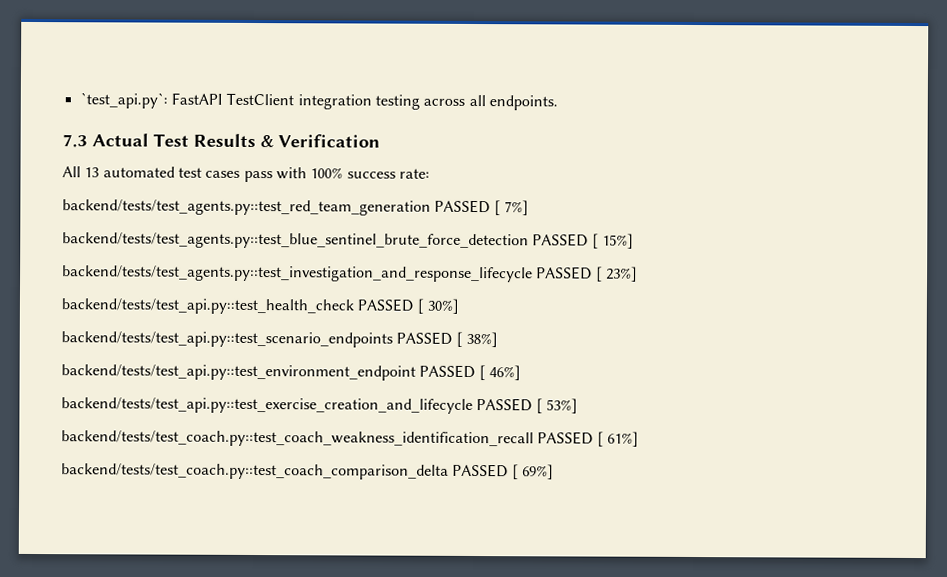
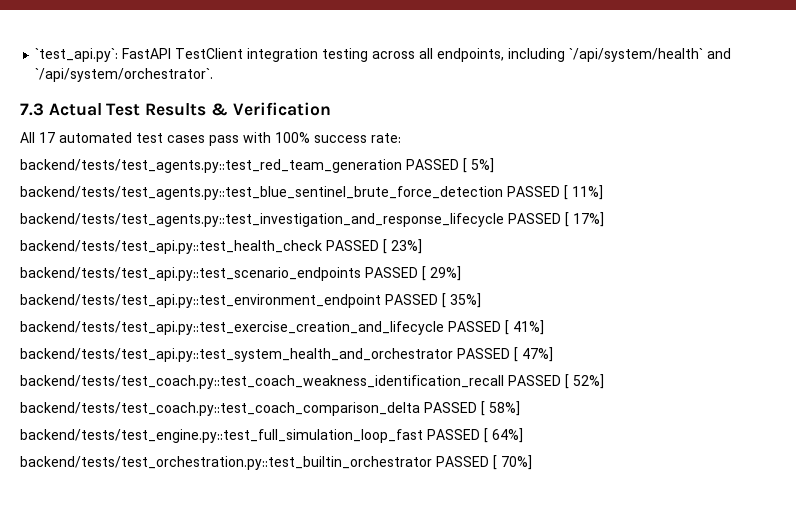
[488,95,558,111] endpoints. -> [437,48,732,62] [35,68,214,82] endpoints, including `/api/system/health` and `/api/system/orchestrator`.
[84,167,100,178] 13 -> [39,132,55,143] 17
[503,200,529,216] 7%] -> [471,158,494,173] 5%]
[601,233,634,249] 15%] -> [572,185,603,200] 11%]
[605,266,638,282] 23%] -> [573,212,604,227] 17%]
[426,298,459,314] 30%] -> [391,239,422,254] 23%]
[465,331,498,348] 38%] -> [430,266,461,281] 29%]
[488,365,521,381] 46%] -> [450,293,481,308] 35%]
[545,398,578,414] 53%] -> [513,320,544,335] [20,347,553,362] 41%] // backend/tests/test_api.py::test_system_health_and_orchestrator PASSED [ 47%]
[606,431,639,447] 61%] -> [573,374,604,389] 52%]
[521,464,554,480] 69%] -> [489,401,520,416] [20,428,523,443] [20,455,532,470] 58%] // backend/tests/test_engine.py::test_full_simulation_loop_fast PASSED [ 64%] // backend/tests/test_orchestration.py::test_builtin_orchestrator PASSED [ 70%]

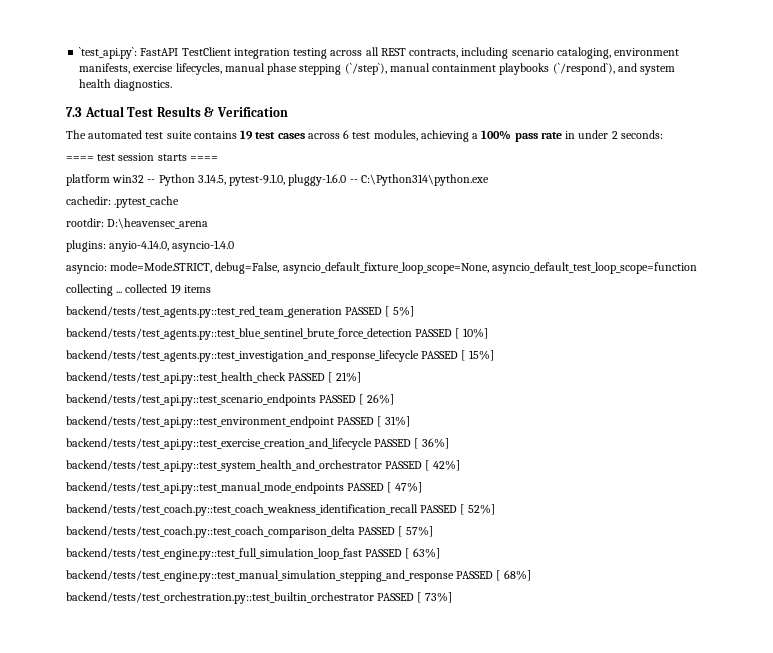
[437,48,732,62] [35,68,214,82] endpoints, including `/api/system/health` and `/api/system/orchestrator`. -> [380,47,680,59] [79,63,676,75] [79,79,173,91] REST contracts, including scenario cataloging, environment manifests, exercise lifecycles, manual phase stepping (`/step`), manual containment playbooks (`/respond`), and system health diagnostics.
[20,132,401,146] All 17 automated test cases pass with 100% success rate: -> [66,130,663,142] [66,153,218,161] [66,174,489,186] [66,196,180,208] [66,218,209,229] [66,240,235,252] [66,262,697,274] [66,284,211,296] The automated test suite contains 19 test cases across 6 test modules, achieving a 100% pass rate in under 2 seconds: // ==== test session starts ==== // platform win32 -- Python 3.14.5, pytest-9.1.0, pluggy-1.6.0 -- C:\Python314\python.exe // cachedir: .pytest_cache // rootdir: D:\heavensec_arena // plugins: anyio-4.14.0, asyncio-1.4.0 // asyncio: mode=Mode.STRICT, debug=False, asyncio_default_fixture_loop_scope=None, asyncio_default_test_loop_scope=function // collecting ... collected 19 items
[572,185,603,200] 11%] -> [462,328,488,339] 10%]
[573,212,604,227] 17%] -> [468,350,494,361] 15%]
[391,239,422,254] 23%] -> [335,372,361,383] 21%]
[430,266,461,281] 29%] -> [366,394,394,405] 26%]
[450,293,481,308] 35%] -> [384,416,410,427] 31%]
[513,320,544,335] 41%] -> [421,438,449,449] 36%]
(518, 354) none -> [432,460,460,471] [66,482,392,494] 42%] // backend/tests/test_api.py::test_manual_mode_endpoints PASSED [
[489,401,520,416] 58%] -> [405,526,433,537] 57%]
[492,428,523,443] 64%] -> [412,548,440,559] [66,570,531,582] 63%] // backend/tests/test_engine.py::test_manual_simulation_stepping_and_response PASSED [ 68%]
[501,455,532,470] 70%] -> [424,592,452,603] 73%]

